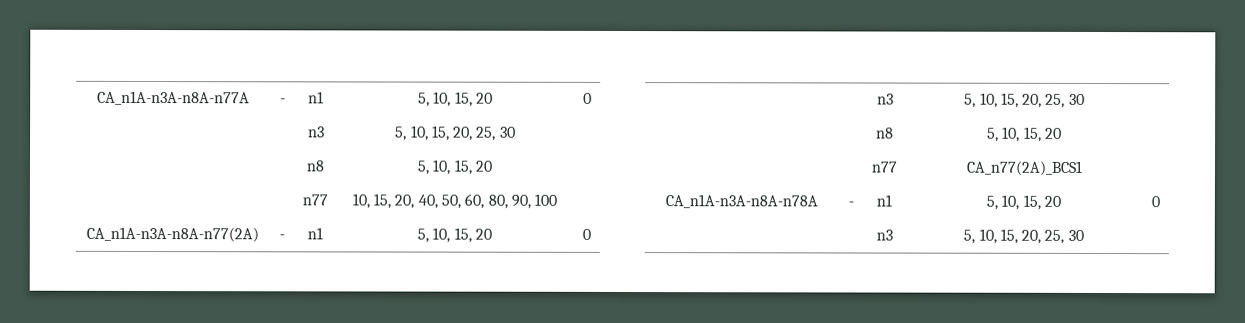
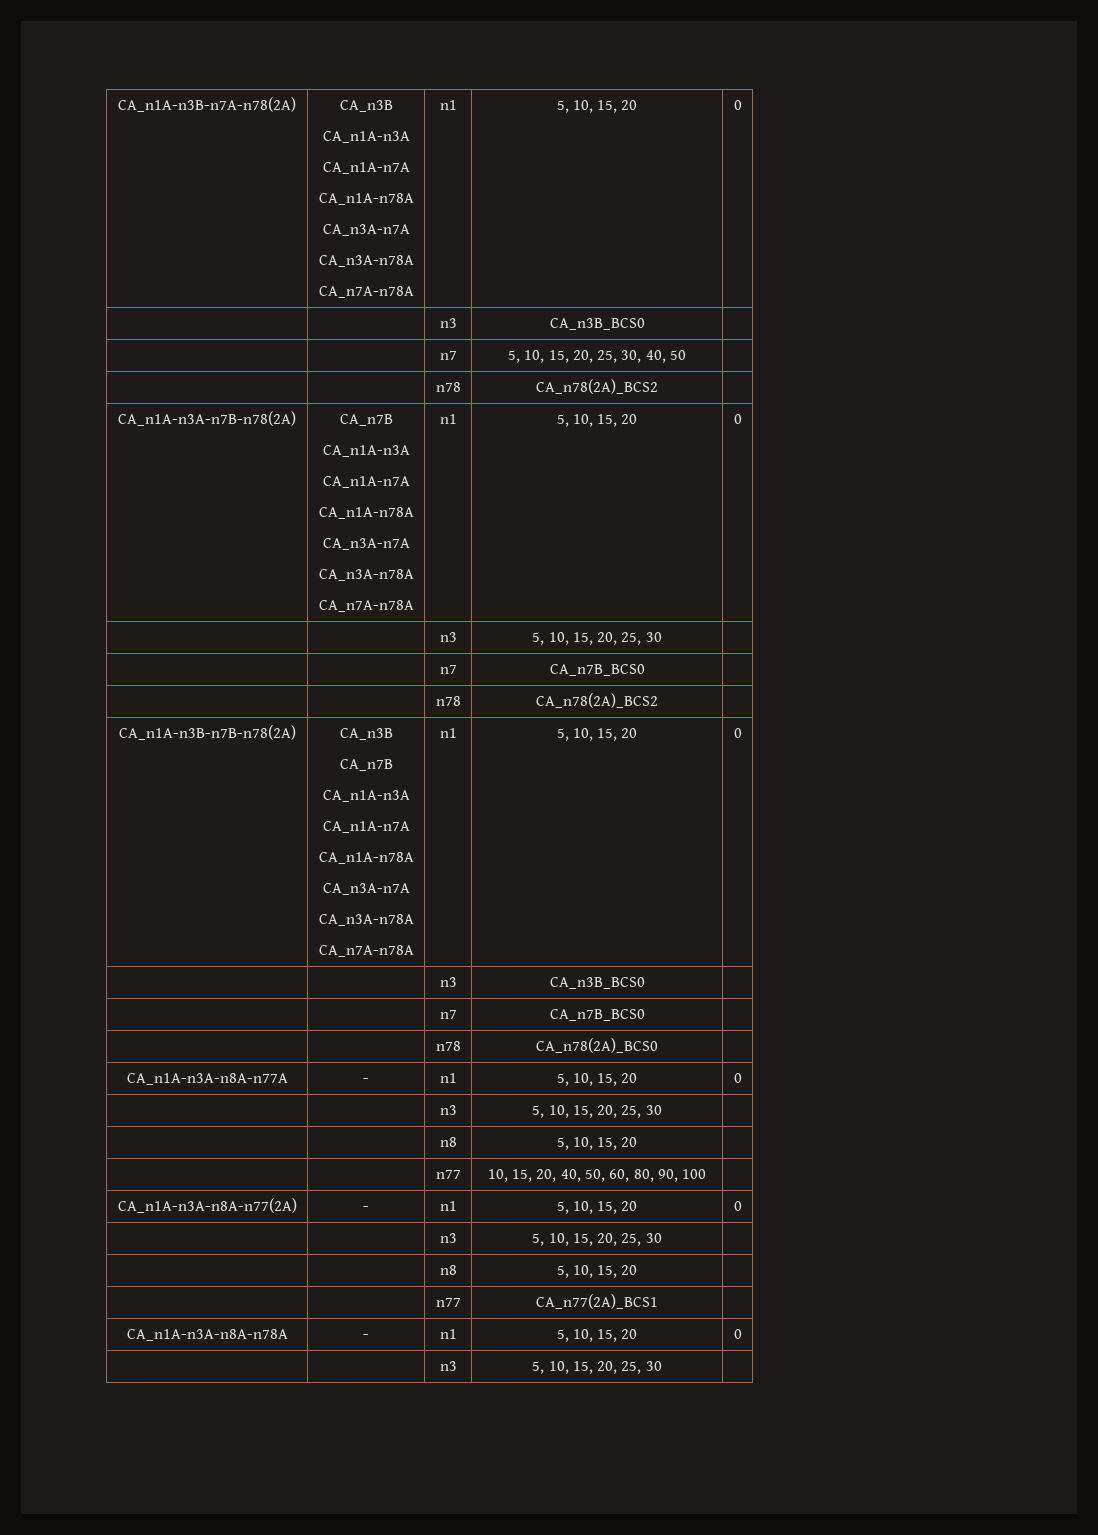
(97, 98) none -> [118,97,296,112] [339,100,393,112] [322,131,410,143] [322,162,410,174] [318,193,414,205] [322,224,410,236] [318,255,414,267] [318,286,414,298] [439,100,457,110] [556,100,638,113] [733,100,742,110] [439,318,457,328] [549,318,645,330] [439,351,457,360] [507,350,687,363] [435,382,461,392] [536,379,658,394] [118,411,296,426] [339,414,393,426] [322,445,410,457] [322,476,410,488] [318,507,414,519] [322,538,410,550] [318,569,414,581] [318,600,414,612] [439,414,457,424] [556,414,638,427] [733,414,742,424] [439,632,457,642] [532,632,662,645] [439,665,457,674] [549,664,645,676] [435,696,461,706] [536,693,658,708] [118,725,296,740] [339,728,393,740] [339,759,393,771] [322,790,410,802] [322,821,410,833] [318,852,414,864] [322,883,410,895] [318,914,414,926] [318,945,414,957] [439,728,457,738] [556,728,638,741] [733,728,742,738] [439,977,457,987] [549,977,645,989] [439,1010,457,1019] [549,1009,645,1021] [435,1041,461,1051] [536,1038,658,1053] CA_n1A-n3B-n7A-n78(2A) | CA_n3B // CA_n1A-n3A // CA_n1A-n7A // CA_n1A-n78A // CA_n3A-n7A // CA_n3A-n78A // CA_n7A-n78A | n1 | 5, 10, 15, 20 | 0 // | | n3 | CA_n3B_BCS0 | // | | n7 | 5, 10, 15, 20, 25, 30, 40, 50 | // | | n78 | CA_n78(2A)_BCS2 | // CA_n1A-n3A-n7B-n78(2A) | CA_n7B // CA_n1A-n3A // CA_n1A-n7A // CA_n1A-n78A // CA_n3A-n7A // CA_n3A-n78A // CA_n7A-n78A | n1 | 5, 10, 15, 20 | 0 // | | n3 | 5, 10, 15, 20, 25, 30 | // | | n7 | CA_n7B_BCS0 | // | | n78 | CA_n78(2A)_BCS2 | // CA_n1A-n3B-n7B-n78(2A) | CA_n3B // CA_n7B // CA_n1A-n3A // CA_n1A-n7A // CA_n1A-n78A // CA_n3A-n7A // CA_n3A-n78A // CA_n7A-n78A | n1 | 5, 10, 15, 20 | 0 // | | n3 | CA_n3B_BCS0 | // | | n7 | CA_n7B_BCS0 | // | | n78 | CA_n78(2A)_BCS0 | //

